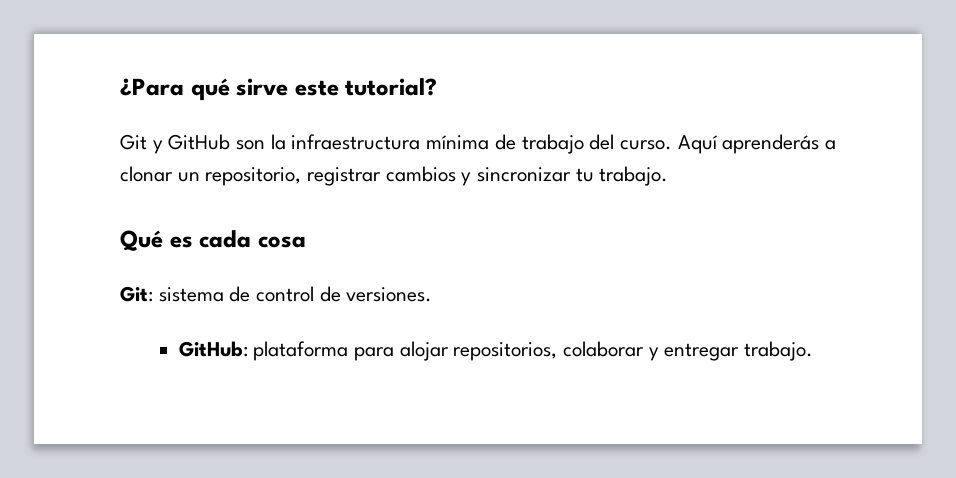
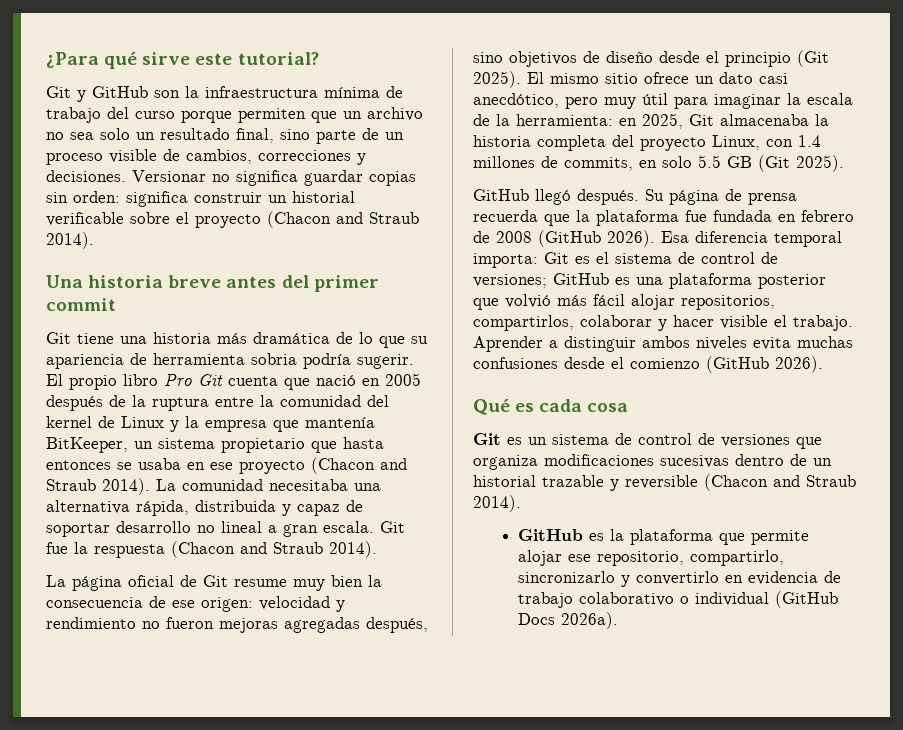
[619,134,837,154] [120,166,669,186] curso. Aquí aprenderás a clonar un repositorio, registrar cambios y sincronizar tu trabajo. -> [135,107,423,123] [46,128,404,144] [46,149,366,165] [46,170,416,186] [46,191,355,207] [46,211,419,228] [46,232,94,249] [46,275,379,292] [46,298,116,311] [46,332,428,348] [46,353,414,369] [46,373,421,390] [46,395,389,411] [46,416,375,432] [46,437,384,453] [46,457,407,474] [46,478,381,495] [46,500,363,516] [46,521,405,537] [46,541,377,558] [46,575,382,591] [46,596,345,612] [46,617,428,633] [473,50,829,67] [473,71,788,88] [473,93,853,109] [473,113,829,129] [473,135,821,151] [473,155,844,172] [473,189,797,205] [473,210,854,226] [473,230,842,247] [473,252,778,268] [473,273,826,289] [473,294,775,310] [473,315,853,331] [473,336,853,352] [473,356,823,373] curso porque permiten que un archivo no sea solo un resultado final, sino parte de un proceso visible de cambios, correcciones y decisiones. Versionar no significa guardar copias sin orden: significa construir un historial verificable sobre el proyecto (Chacon and Straub 2014). // Una historia breve antes del primer commit // Git tiene una historia más dramática de lo que su apariencia de herramienta sobria podría sugerir. El propio libro Pro Git cuenta que nació en 2005 después de la ruptura entre la comunidad del kernel de Linux y la empresa que mantenía BitKeeper, un sistema propietario que hasta entonces se usaba en ese proyecto (Chacon and Straub 2014). La comunidad necesitaba una alternativa rápida, distribuida y capaz de soportar desarrollo no lineal a gran escala. Git fue la respuesta (Chacon and Straub 2014). // La página oficial de Git resume muy bien la consecuencia de ese origen: velocidad y rendimiento no fueron mejoras agregadas después, sino objetivos de diseño desde el principio (Git 2025). El mismo sitio ofrece un dato casi anecdótico, pero muy útil para imaginar la escala de la herramienta: en 2025, Git almacenaba la historia completa del proyecto Linux, con 1.4 millones de commits, en solo 5.5 GB (Git 2025). // GitHub llegó después. Su página de prensa recuerda que la plataforma fue fundada en febrero de 2008 (GitHub 2026). Esa diferencia temporal importa: Git es el sistema de control de versiones; GitHub es una plataforma posterior que volvió más fácil alojar repositorios, compartirlos, colaborar y hacer visible el trabajo. Aprender a distinguir ambos niveles evita muchas confusiones desde el comienzo (GitHub 2026).
[120,286,433,302] [178,341,813,361] Git: sistema de control de versiones. // GitHub: plataforma para alojar repositorios, colaborar y entregar trabajo. -> [473,433,822,449] [473,454,832,470] [473,474,856,491] [473,495,521,512] [517,529,809,545] [517,550,784,566] [517,571,841,587] [517,591,838,608] [517,612,618,629] Git es un sistema de control de versiones que organiza modificaciones sucesivas dentro de un historial trazable y reversible (Chacon and Straub 2014). // GitHub es la plataforma que permite alojar ese repositorio, compartirlo, sincronizarlo y convertirlo en evidencia de trabajo colaborativo o individual (GitHub Docs 2026a).

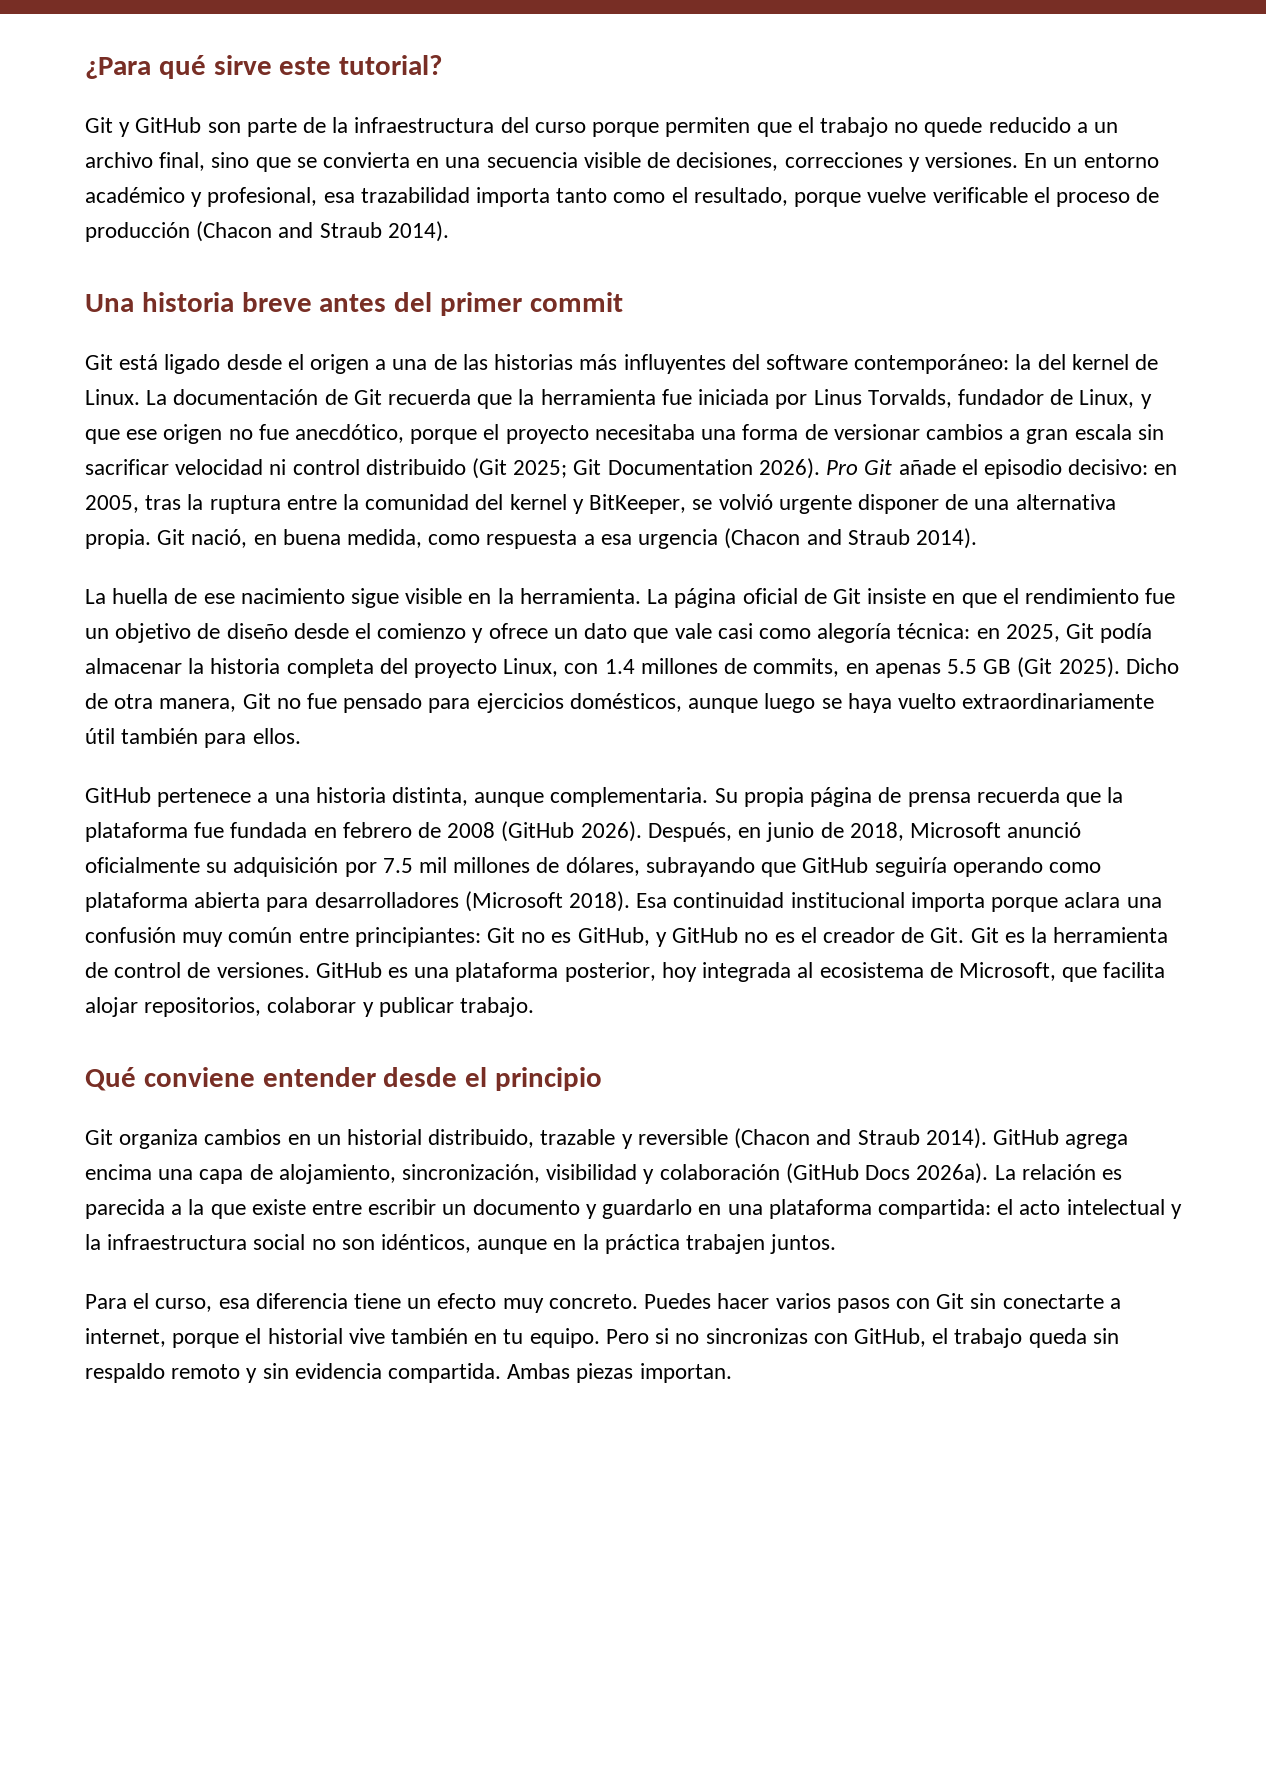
[185,86,403,98] [46,107,101,123] la infraestructura mínima de trabajo -> [246,117,495,137] parte de la infraestructura
[343,107,423,121] [46,128,404,144] [46,153,103,165] un archivo no sea solo un resultado final, sino parte de un proceso -> [797,117,1118,137] [85,152,578,172] el trabajo no quede reducido a un archivo final, sino que se convierta en una secuencia
[186,149,252,164] cambios, -> [676,152,779,171] decisiones,
[46,170,416,186] [46,191,355,207] [46,212,261,228] decisiones. Versionar no significa guardar copias sin orden: significa construir un historial verificable sobre el proyecto -> [924,152,1159,168] [85,187,1160,207] [85,222,190,242] versiones. En un entorno académico y profesional, esa trazabilidad importa tanto como el resultado, porque vuelve verificable el proceso de producción
[77,332,428,348] [46,353,414,369] [46,373,421,390] [46,395,126,411] tiene una historia más dramática de lo que su apariencia de herramienta sobria podría sugerir. El propio libro Pro Git cuenta que nació en 2005 después de -> [119,354,1158,374] [85,389,1152,409] [85,424,1164,444] [85,458,1178,479] [85,495,182,513] está ligado desde el origen a una de las historias más influyentes del software contemporáneo: la del kernel de Linux. La documentación de Git recuerda que la herramienta fue iniciada por Linus Torvalds, fundador de Linux, y que ese origen no fue anecdótico, porque el proyecto necesitaba una forma de versionar cambios a gran escala sin sacrificar velocidad ni control distribuido (Git 2025; Git Documentation 2026). Pro Git añade el episodio decisivo: en 2005, tras
[98,416,375,432] [46,437,384,453] [46,457,407,474] [46,478,381,495] [46,500,363,516] [46,521,405,537] [46,542,165,558] de Linux y la empresa que mantenía BitKeeper, un sistema propietario que hasta entonces se usaba en ese proyecto (Chacon and Straub 2014). La comunidad necesitaba una alternativa rápida, distribuida y capaz de soportar desarrollo no lineal a gran escala. Git fue la respuesta -> [572,494,1116,514] [85,529,719,549] y BitKeeper, se volvió urgente disponer de una alternativa propia. Git nació, en buena medida, como respuesta a esa urgencia
[72,575,382,591] [46,596,345,612] [46,617,428,633] [473,50,829,67] [473,71,788,88] [473,93,853,109] [473,114,613,126] página oficial de Git resume muy bien la consecuencia de ese origen: velocidad y rendimiento no fueron mejoras agregadas después, sino objetivos de diseño desde el principio (Git 2025). El mismo sitio ofrece un dato casi anecdótico, pero muy útil para imaginar la escala de la herramienta: -> [112,588,1176,608] [85,623,971,643] huella de ese nacimiento sigue visible en la herramienta. La página oficial de Git insiste en que el rendimiento fue un objetivo de diseño desde el comienzo y ofrece un dato que vale casi como alegoría técnica:
[720,114,809,126] almacenaba -> [1100,623,1153,643] [85,658,182,674] podía almacenar
[662,156,692,168] solo -> [874,663,941,678] apenas
[473,189,664,205] // GitHub llegó después. Su -> [1125,658,1179,674] [85,693,1155,713] [85,728,301,748] [85,787,804,807] Dicho de otra manera, Git no fue pensado para ejercicios domésticos, aunque luego se haya vuelto extraordinariamente útil también para ellos. // GitHub pertenece a una historia distinta, aunque complementaria. Su propia
[661,231,842,247] [473,252,778,268] [473,274,547,288] Esa diferencia temporal importa: Git es el sistema de control de versiones; -> [647,822,1082,842] [85,857,1101,877] [85,891,1162,912] [85,927,1169,947] [85,962,310,978] Después, en junio de 2018, Microsoft anunció oficialmente su adquisición por 7.5 mil millones de dólares, subrayando que GitHub seguiría operando como plataforma abierta para desarrolladores (Microsoft 2018). Esa continuidad institucional importa porque aclara una confusión muy común entre principiantes: Git no es GitHub, y GitHub no es el creador de Git. Git es la herramienta de control de versiones.
[758,274,826,289] [473,294,625,310] posterior que volvió más fácil -> [564,962,1166,982] posterior, hoy integrada al ecosistema de Microsoft, que facilita
[473,315,574,331] compartirlos, -> (262, 1007) none
[673,315,853,331] [473,336,853,352] [473,356,823,373] [473,398,629,415] [473,433,822,449] [473,454,832,470] [473,475,536,487] hacer visible el trabajo. Aprender a distinguir ambos niveles evita muchas confusiones desde el comienzo (GitHub 2026). // Qué es cada cosa // Git es un sistema de control de versiones que organiza modificaciones sucesivas dentro de un historial -> [378,997,535,1017] [85,1067,603,1091] [85,1129,535,1149] publicar trabajo. // Qué conviene entender desde el principio // Git organiza cambios en un historial distribuido,
[517,529,809,545] [517,550,784,566] [517,571,841,587] [517,591,838,608] [517,612,618,629] // GitHub es la plataforma que permite alojar ese repositorio, compartirlo, sincronizarlo y convertirlo en evidencia de trabajo colaborativo o individual (GitHub Docs 2026a). -> [992,1129,1129,1149] [85,1163,1122,1184] [85,1199,1182,1219] [85,1234,837,1254] [85,1293,1121,1313] [85,1328,1119,1348] [85,1363,732,1383] GitHub agrega encima una capa de alojamiento, sincronización, visibilidad y colaboración (GitHub Docs 2026a). La relación es parecida a la que existe entre escribir un documento y guardarlo en una plataforma compartida: el acto intelectual y la infraestructura social no son idénticos, aunque en la práctica trabajen juntos. // Para el curso, esa diferencia tiene un efecto muy concreto. Puedes hacer varios pasos con Git sin conectarte a internet, porque el historial vive también en tu equipo. Pero si no sincronizas con GitHub, el trabajo queda sin respaldo remoto y sin evidencia compartida. Ambas piezas importan.

